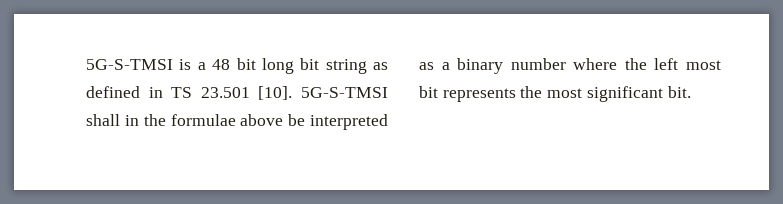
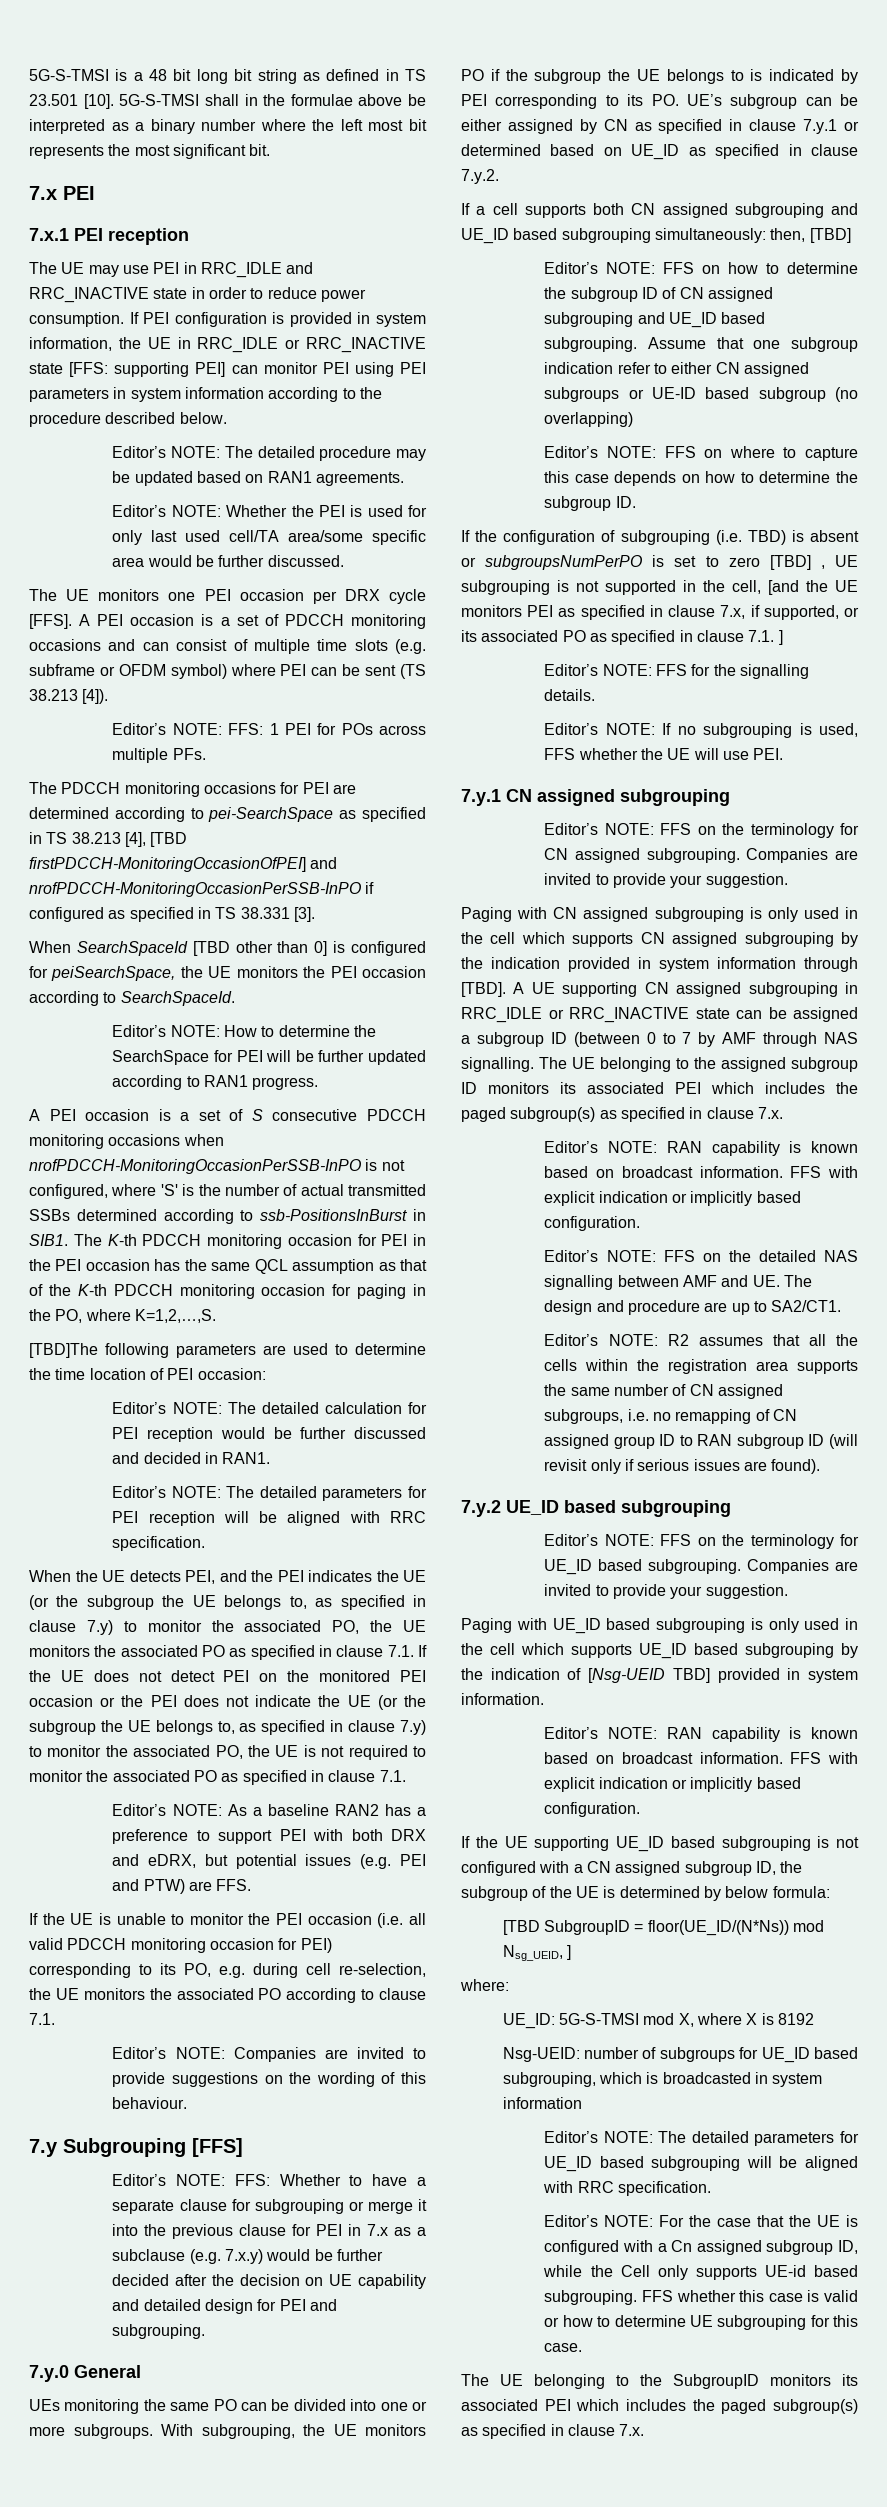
(691, 92) none -> [29,186,95,200] [29,228,189,245] [29,262,314,278] [29,287,366,303] [29,312,426,327] [29,337,426,353] [29,362,426,377] [29,387,382,402] [29,412,227,427] [112,446,426,461] [112,471,405,486] [112,505,427,517] [112,530,426,545] [112,555,344,567] [29,589,426,604] [29,614,426,629] [29,639,426,654] [29,664,427,679] [29,689,109,704] [112,723,426,735] [112,748,206,763] [29,782,356,797] [29,807,427,822] [29,832,188,847] [29,857,338,872] [29,882,375,897] [29,907,315,922] [29,941,426,956] [29,966,426,981] [29,991,235,1006] [112,1025,377,1037] [112,1050,426,1065] [112,1075,319,1090] [29,1109,426,1121] [29,1134,224,1149] [29,1159,405,1174] [29,1184,426,1199] [29,1209,427,1224] [29,1234,426,1249] [29,1259,428,1274] [29,1284,426,1299] [29,1309,216,1323] [29,1343,426,1358] [29,1368,266,1380] [112,1402,427,1414] [112,1427,426,1442] [112,1452,271,1464] [112,1486,427,1501] [112,1511,426,1526] [112,1536,206,1551] [29,1570,426,1584] [29,1595,427,1610] [29,1620,426,1635] [29,1645,427,1660] [29,1670,427,1682] [29,1695,426,1710] [29,1720,427,1735] [29,1745,426,1760] [29,1770,406,1785] [112,1804,426,1816] [112,1829,426,1844] [112,1854,427,1869] [112,1879,252,1894] [29,1913,426,1928] [29,1938,332,1953] [29,1963,426,1978] [29,1988,426,2003] [29,2013,55,2025] [112,2047,426,2062] [112,2072,426,2087] [112,2097,188,2109] [29,2138,243,2157] [112,2174,427,2186] [112,2199,427,2214] [112,2224,426,2239] [112,2249,384,2264] [112,2274,427,2289] [112,2299,338,2314] [112,2324,206,2339] [29,2365,141,2382] [29,2399,427,2414] [29,2424,426,2439] [461,69,858,84] [461,94,858,109] [461,119,860,134] [461,144,858,160] [461,169,499,184] [461,203,858,218] [461,228,851,244] [544,262,858,274] [544,287,774,302] [544,312,766,328] [544,337,858,352] [544,362,810,377] [544,387,858,402] [544,412,634,427] [544,446,858,461] [544,471,858,486] [544,496,636,511] [461,530,859,545] [461,555,858,570] [461,580,858,595] [461,605,859,620] [461,630,783,645] [544,664,810,679] [544,689,596,701] [544,723,858,738] [544,748,784,760] [461,789,730,806] [544,823,859,838] [544,848,858,863] [544,873,788,888] [461,907,858,922] [461,932,858,947] [461,957,858,972] [461,982,858,997] [461,1007,858,1023] [461,1032,858,1047] [461,1057,858,1072] [461,1082,858,1094] [461,1107,783,1122] [544,1141,858,1156] [544,1166,858,1178] [544,1191,801,1206] [544,1216,641,1231] [544,1250,858,1262] [544,1275,813,1290] [544,1300,842,1315] [544,1334,858,1346] [544,1359,858,1374] [544,1384,784,1399] [544,1409,798,1424] [544,1434,858,1449] [544,1459,821,1474] [461,1500,731,1517] [544,1534,859,1549] [544,1559,858,1575] [544,1584,788,1599] [461,1618,858,1634] [461,1643,858,1659] [461,1668,858,1683] [461,1693,544,1705] [544,1727,858,1742] [544,1752,858,1764] [544,1777,801,1792] [544,1802,641,1817] [461,1836,859,1852] [461,1861,803,1876] [461,1886,830,1901] [502,1920,824,1936] [502,1945,572,1961] [460,1979,509,1991] [502,2013,814,2029] [502,2047,858,2063] [502,2072,823,2087] [502,2097,582,2109] [544,2131,859,2146] [544,2156,858,2172] [543,2181,712,2196] [544,2215,858,2227] [544,2240,858,2255] [543,2265,858,2280] [544,2290,858,2305] [544,2315,858,2330] [544,2343,583,2352] [461,2374,858,2389] [461,2399,858,2414] [461,2424,645,2439] // 7.x PEI // 7.x.1 PEI reception // The UE may use PEI in RRC_IDLE and RRC_INACTIVE state in order to reduce power consumption. If PEI configuration is provided in system information, the UE in RRC_IDLE or RRC_INACTIVE state [FFS: supporting PEI] can monitor PEI using PEI parameters in system information according to the procedure described below. // Editor’s NOTE: The detailed procedure may be updated based on RAN1 agreements. // Editor’s NOTE: Whether the PEI is used for only last used cell/TA area/some specific area would be further discussed. // The UE monitors one PEI occasion per DRX cycle [FFS]. A PEI occasion is a set of PDCCH monitoring occasions and can consist of multiple time slots (e.g. subframe or OFDM symbol) where PEI can be sent (TS 38.213 [4]). // Editor’s NOTE: FFS: 1 PEI for POs across multiple PFs. // The PDCCH monitoring occasions for PEI are determined according to pei-SearchSpace as specified in TS 38.213 [4], [TBD firstPDCCH-MonitoringOccasionOfPEI] and nrofPDCCH-MonitoringOccasionPerSSB-InPO if configured as specified in TS 38.331 [3]. // When SearchSpaceId [TBD other than 0] is configured for peiSearchSpace, the UE monitors the PEI occasion according to SearchSpaceId. // Editor’s NOTE: How to determine the SearchSpace for PEI will be further updated according to RAN1 progress. // A PEI occasion is a set of S consecutive PDCCH monitoring occasions when nrofPDCCH-MonitoringOccasionPerSSB-InPO is not configured, where 'S' is the number of actual transmitted SSBs determined according to ssb-PositionsInBurst in SIB1. The K-th PDCCH monitoring occasion for PEI in the PEI occasion has the same QCL assumption as that of the K-th PDCCH monitoring occasion for paging in the PO, where K=1,2,…,S. // [TBD]The following parameters are used to determine the time location of PEI occasion: // Editor’s NOTE: The detailed calculation for PEI reception would be further discussed and decided in RAN1. // Editor’s NOTE: The detailed parameters for PEI reception will be aligned with RRC specification. // When the UE detects PEI, and the PEI indicates the UE (or the subgroup the UE belongs to, as specified in clause 7.y) to monitor the associated PO, the UE monitors the associated PO as specified in clause 7.1. If the UE does not detect PEI on the monitored PEI occasion or the PEI does not indicate the UE (or the subgroup the UE belongs to, as specified in clause 7.y) to monitor the associated PO, the UE is not required to monitor the associated PO as specified in clause 7.1. // Editor’s NOTE: As a baseline RAN2 has a preference to support PEI with both DRX and eDRX, but potential issues (e.g. PEI and PTW) are FFS. // If the UE is unable to monitor the PEI occasion (i.e. all valid PDCCH monitoring occasion for PEI) corresponding to its PO, e.g. during cell re-selection, the UE monitors the associated PO according to clause 7.1. // Editor’s NOTE: Companies are invited to provide suggestions on the wording of this behaviour. // 7.y Subgrouping [FFS] // Editor’s NOTE: FFS: Whether to have a separate clause for subgrouping or merge it into the previous clause for PEI in 7.x as a subclause (e.g. 7.x.y) would be further decided after the decision on UE capability and detailed design for PEI and subgrouping. // 7.y.0 General // UEs monitoring the same PO can be divided into one or more subgroups. With subgrouping, the UE monitors PO if the subgroup the UE belongs to is indicated by PEI corresponding to its PO. UE’s subgroup can be either assigned by CN as specified in clause 7.y.1 or determined based on UE_ID as specified in clause 7.y.2. // If a cell supports both CN assigned subgrouping and UE_ID based subgrouping simultaneously: then, [TBD] // Editor’s NOTE: FFS on how to determine the subgroup ID of CN assigned subgrouping and UE_ID based subgrouping. Assume that one subgroup indication refer to either CN assigned subgroups or UE-ID based subgroup (no overlapping) // Editor’s NOTE: FFS on where to capture this case depends on how to determine the subgroup ID. // If the configuration of subgrouping (i.e. TBD) is absent or subgroupsNumPerPO is set to zero [TBD] , UE subgrouping is not supported in the cell, [and the UE monitors PEI as specified in clause 7.x, if supported, or its associated PO as specified in clause 7.1. ] // Editor’s NOTE: FFS for the signalling details. // Editor’s NOTE: If no subgrouping is used, FFS whether the UE will use PEI. // 7.y.1 CN assigned subgrouping // Editor’s NOTE: FFS on the terminology for CN assigned subgrouping. Companies are invited to provide your suggestion. // Paging with CN assigned subgrouping is only used in the cell which supports CN assigned subgrouping by the indication provided in system information through [TBD]. A UE supporting CN assigned subgrouping in RRC_IDLE or RRC_INACTIVE state can be assigned a subgroup ID (between 0 to 7 by AMF through NAS signalling. The UE belonging to the assigned subgroup ID monitors its associated PEI which includes the paged subgroup(s) as specified in clause 7.x. // Editor’s NOTE: RAN capability is known based on broadcast information. FFS with explicit indication or implicitly based configuration. // Editor’s NOTE: FFS on the detailed NAS signalling between AMF and UE. The design and procedure are up to SA2/CT1. // Editor’s NOTE: R2 assumes that all the cells within the registration area supports the same number of CN assigned subgroups, i.e. no remapping of CN assigned group ID to RAN subgroup ID (will revisit only if serious issues are found). // 7.y.2 UE_ID based subgrouping // Editor’s NOTE: FFS on the terminology for UE_ID based subgrouping. Companies are invited to provide your suggestion. // Paging with UE_ID based subgrouping is only used in the cell which supports UE_ID based subgrouping by the indication of [Nsg-UEID TBD] provided in system information. // Editor’s NOTE: RAN capability is known based on broadcast information. FFS with explicit indication or implicitly based configuration. // If the UE supporting UE_ID based subgrouping is not configured with a CN assigned subgroup ID, the subgroup of the UE is determined by below formula: // [TBD SubgroupID = floor(UE_ID/(N*Ns)) mod Nsg_UEID, ] // where: // UE_ID: 5G-S-TMSI mod X, where X is 8192 // Nsg-UEID: number of subgroups for UE_ID based subgrouping, which is broadcasted in system information // Editor’s NOTE: The detailed parameters for UE_ID based subgrouping will be aligned with RRC specification. // Editor’s NOTE: For the case that the UE is configured with a Cn assigned subgroup ID, while the Cell only supports UE-id based subgrouping. FFS whether this case is valid or how to determine UE subgrouping for this case. // The UE belonging to the SubgroupID monitors its associated PEI which includes the paged subgroup(s) as specified in clause 7.x.

